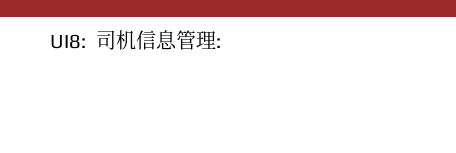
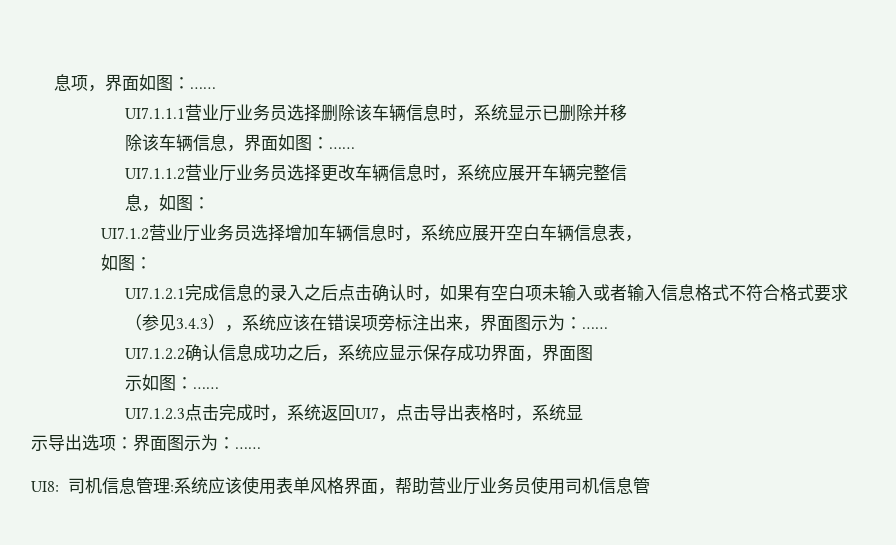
(50, 41) none -> [54,74,217,92] [124,104,627,122] [124,134,355,152] [124,164,627,182] [124,194,210,212] [101,224,643,242] [101,254,153,271] [124,284,848,302] [124,314,608,332] [124,344,593,362] [124,374,219,391] [124,404,583,422] [31,434,261,451] 息项，界面如图：…… // UI7.1.1.1营业厅业务员选择删除该车辆信息时，系统显示已删除并移 // 除该车辆信息，界面如图：…… // UI7.1.1.2营业厅业务员选择更改车辆信息时，系统应展开车辆完整信 // 息，如图： // UI7.1.2营业厅业务员选择增加车辆信息时，系统应展开空白车辆信息表， // 如图： // UI7.1.2.1完成信息的录入之后点击确认时，如果有空白项未输入或者输入信息格式不符合格式要求（参见3.4.3），系统应该在错误项旁标注出来，界面图示为：…… // UI7.1.2.2确认信息成功之后，系统应显示保存成功界面，界面图 // 示如图：…… // UI7.1.2.3点击完成时，系统返回UI7，点击导出表格时，系统显 // 示导出选项：界面图示为：…… //
(221, 43) none -> [173,476,650,495] 系统应该使用表单风格界面，帮助营业厅业务员使用司机信息管

